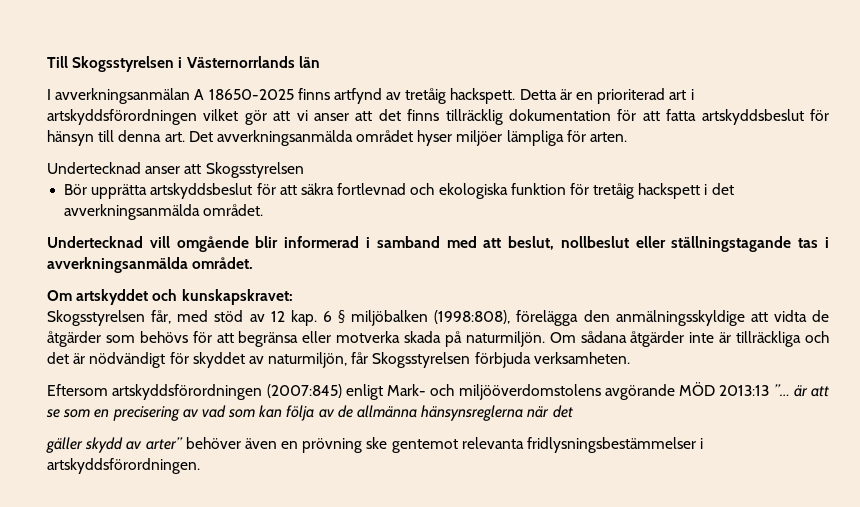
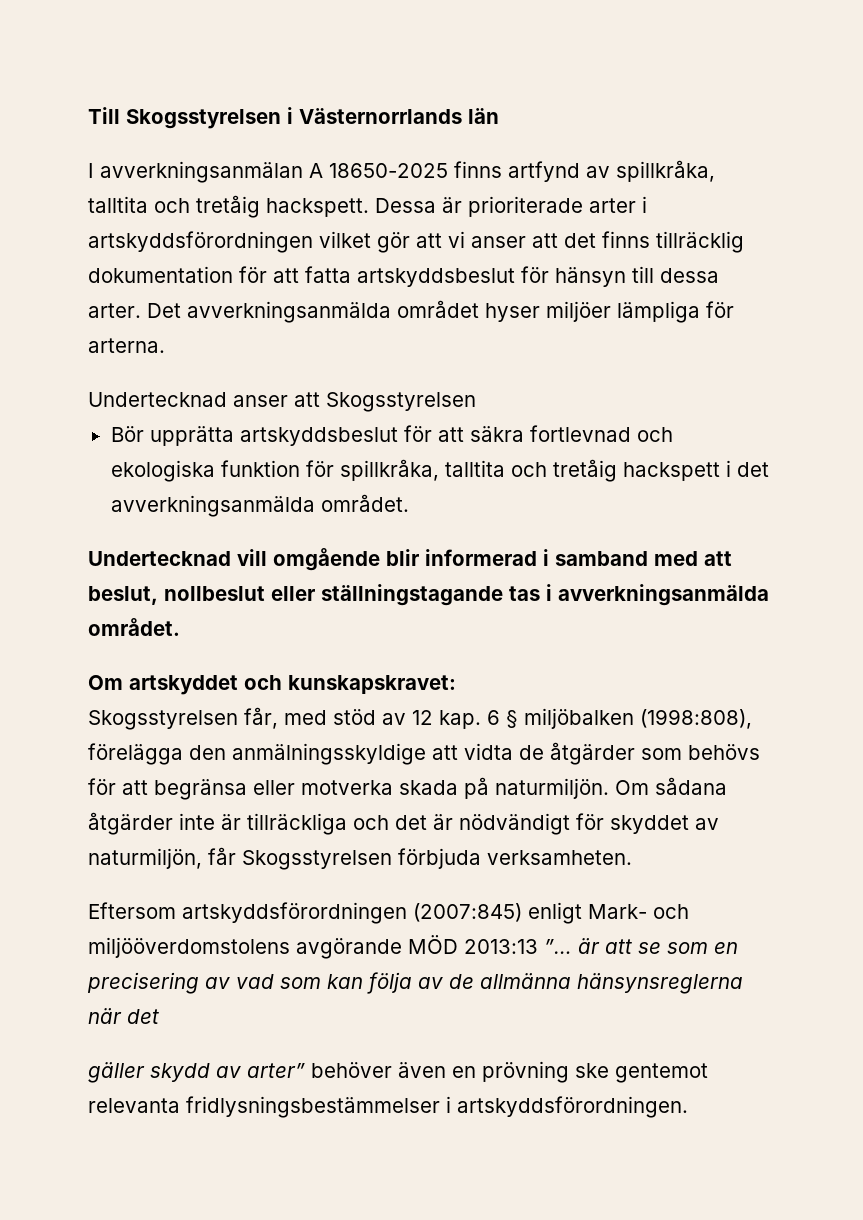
[405,88,687,104] tretåig hackspett. Detta är en prioriterad art -> [616,160,715,182] [88,195,636,218] spillkråka, talltita och tretåig hackspett. Dessa är prioriterade arter
[118,130,185,142] denna art. -> [660,268,719,283] [88,303,141,318] dessa arter.
[590,132,628,142] arten. -> [88,338,165,353] arterna.
(589, 189) none -> [339,459,547,481] spillkråka, talltita och

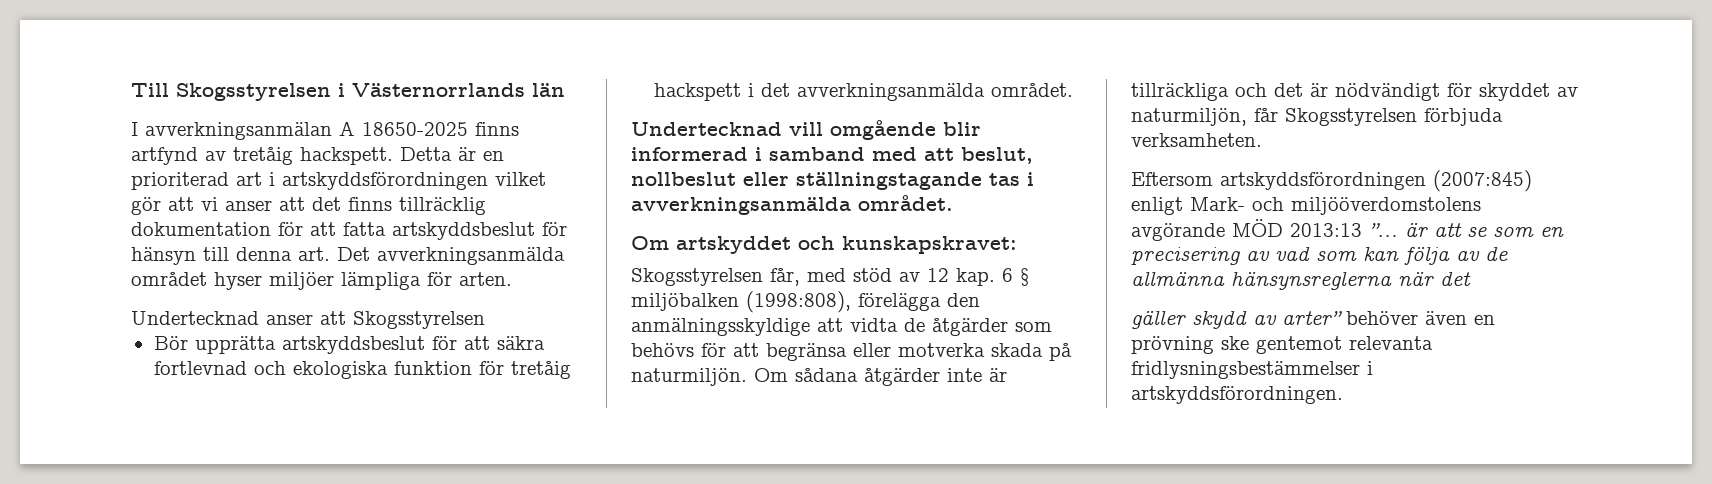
[616,160,715,182] [88,195,636,218] spillkråka, talltita och tretåig hackspett. Dessa är prioriterade arter -> [233,147,504,165] [131,172,262,190] tretåig hackspett. Detta är en prioriterad art
[660,268,719,283] [88,303,141,318] dessa arter. -> [236,247,330,261] denna art.
[88,338,165,353] arterna. -> [459,272,512,286] arten.
[339,459,547,481] spillkråka, talltita och -> (504, 368) none

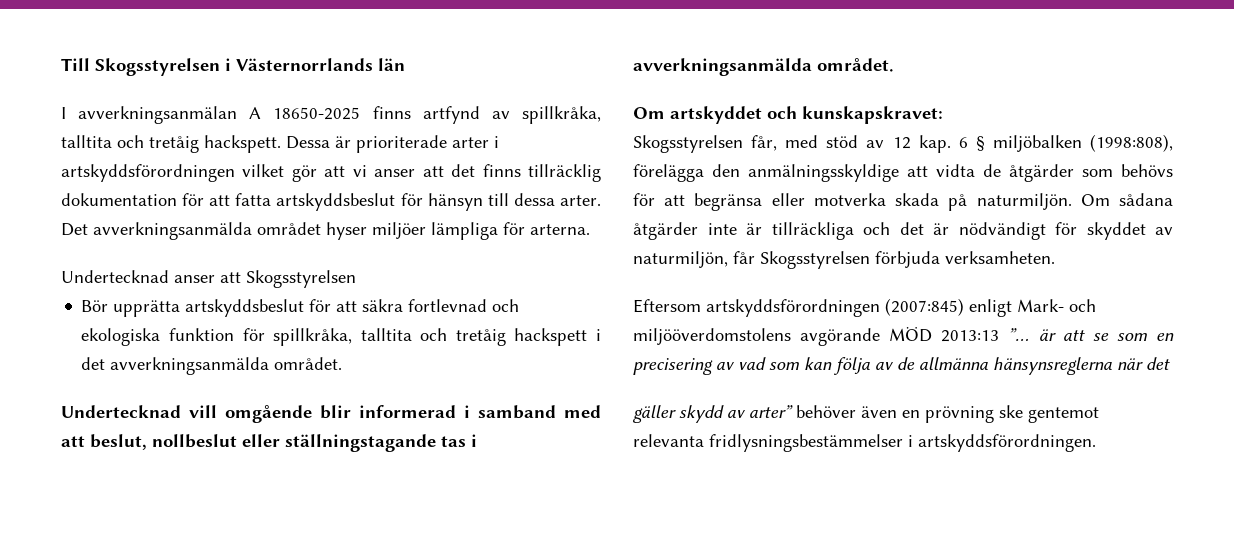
[233,147,504,165] [131,172,262,190] tretåig hackspett. Detta är en prioriterad art -> [522,106,602,124] [61,135,489,153] spillkråka, talltita och tretåig hackspett. Dessa är prioriterade arter
[236,247,330,261] denna art. -> [513,193,601,206] dessa arter.
[459,272,512,286] arten. -> [530,224,590,235] arterna.
(504, 368) none -> [273,328,448,346] spillkråka, talltita och

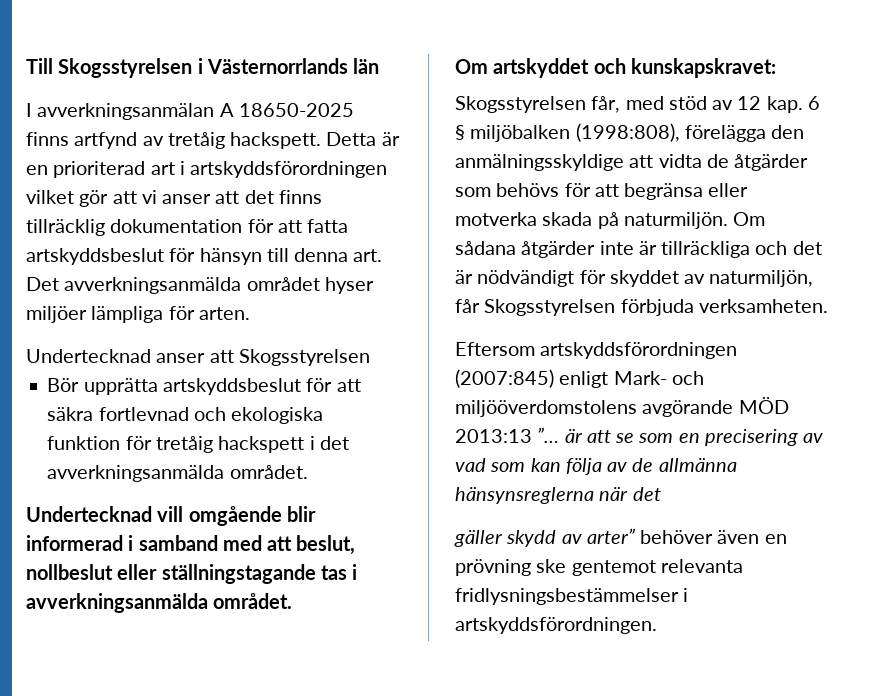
[522,106,602,124] [61,135,489,153] spillkråka, talltita och tretåig hackspett. Dessa är prioriterade arter -> [167,132,400,149] [26,161,175,178] tretåig hackspett. Detta är en prioriterad art
[513,193,601,206] dessa arter. -> [294,248,383,262] denna art.
[530,224,590,235] arterna. -> [198,307,250,320] arten.
[273,328,448,346] spillkråka, talltita och -> (152, 443) none

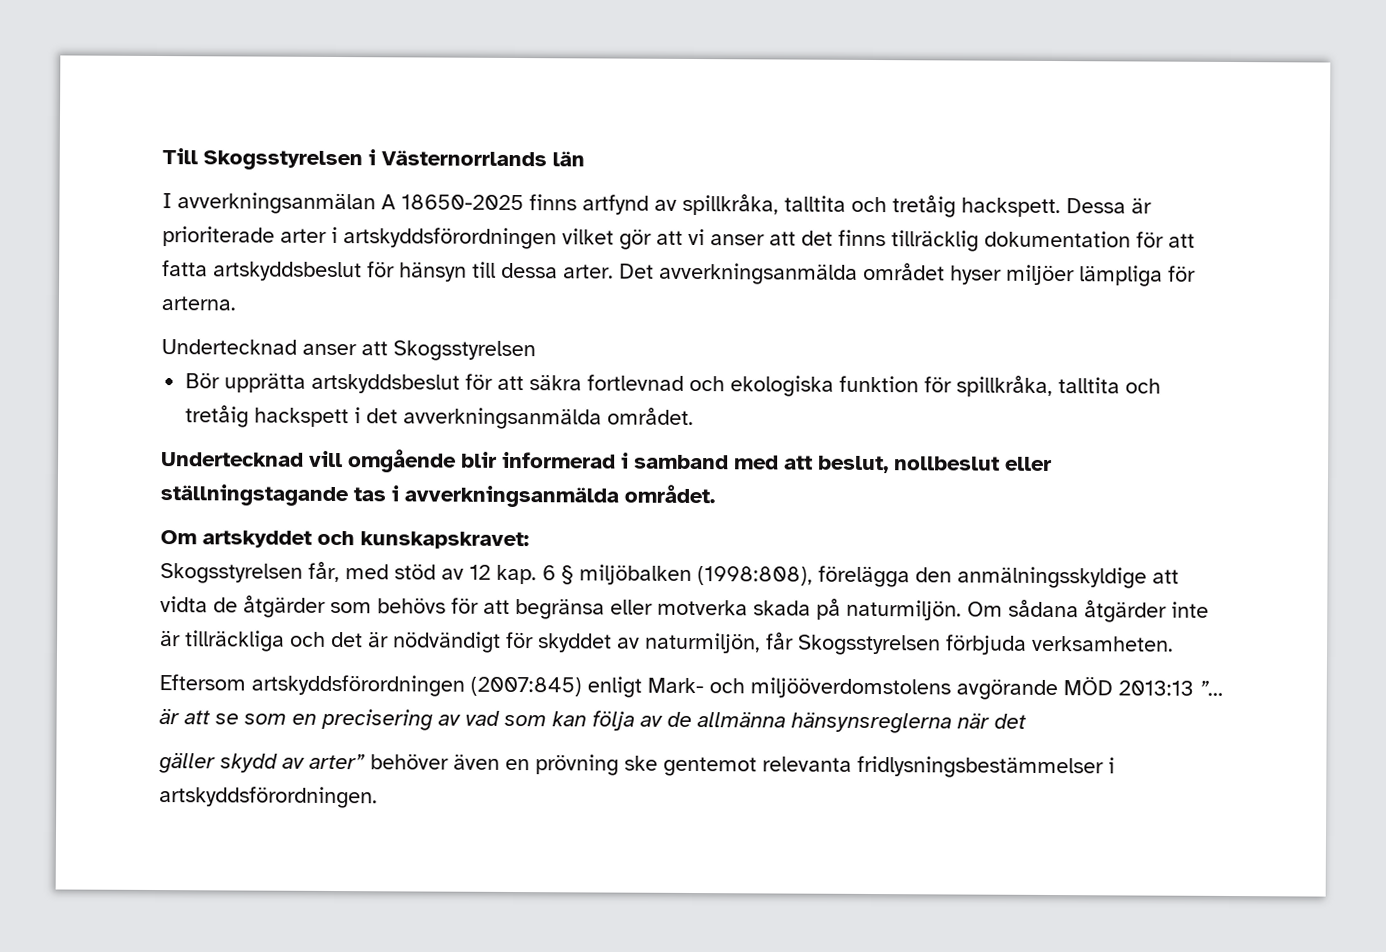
[167,132,400,149] [26,161,175,178] tretåig hackspett. Detta är en prioriterad art -> [682,193,1152,218] [162,226,327,247] spillkråka, talltita och tretåig hackspett. Dessa är prioriterade arter
[294,248,383,262] denna art. -> [501,262,614,279] dessa arter.
[198,307,250,320] arten. -> [161,296,236,311] arterna.
(152, 443) none -> [956,375,1162,398] spillkråka, talltita och

